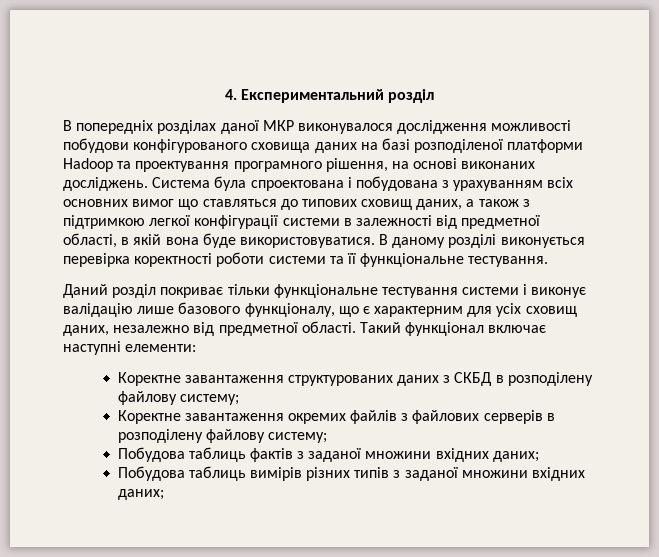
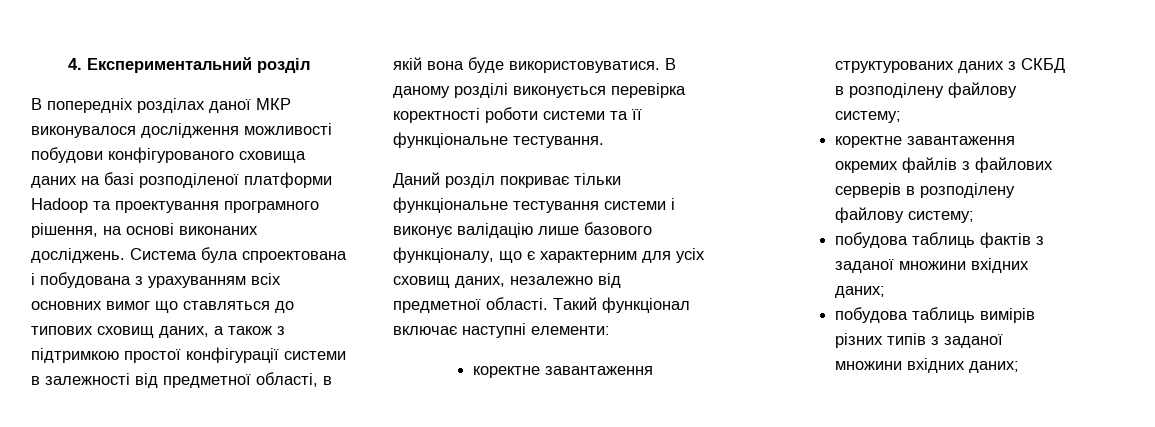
[149,215,191,226] легкої -> [124,349,181,363] простої
[117,372,181,386] Коректне -> [472,366,540,378] коректне
[117,410,181,424] Коректне -> [834,136,902,148] коректне
[117,447,185,462] Побудова -> [834,232,908,248] побудова
[117,466,185,481] Побудова -> [834,307,908,323] побудова

